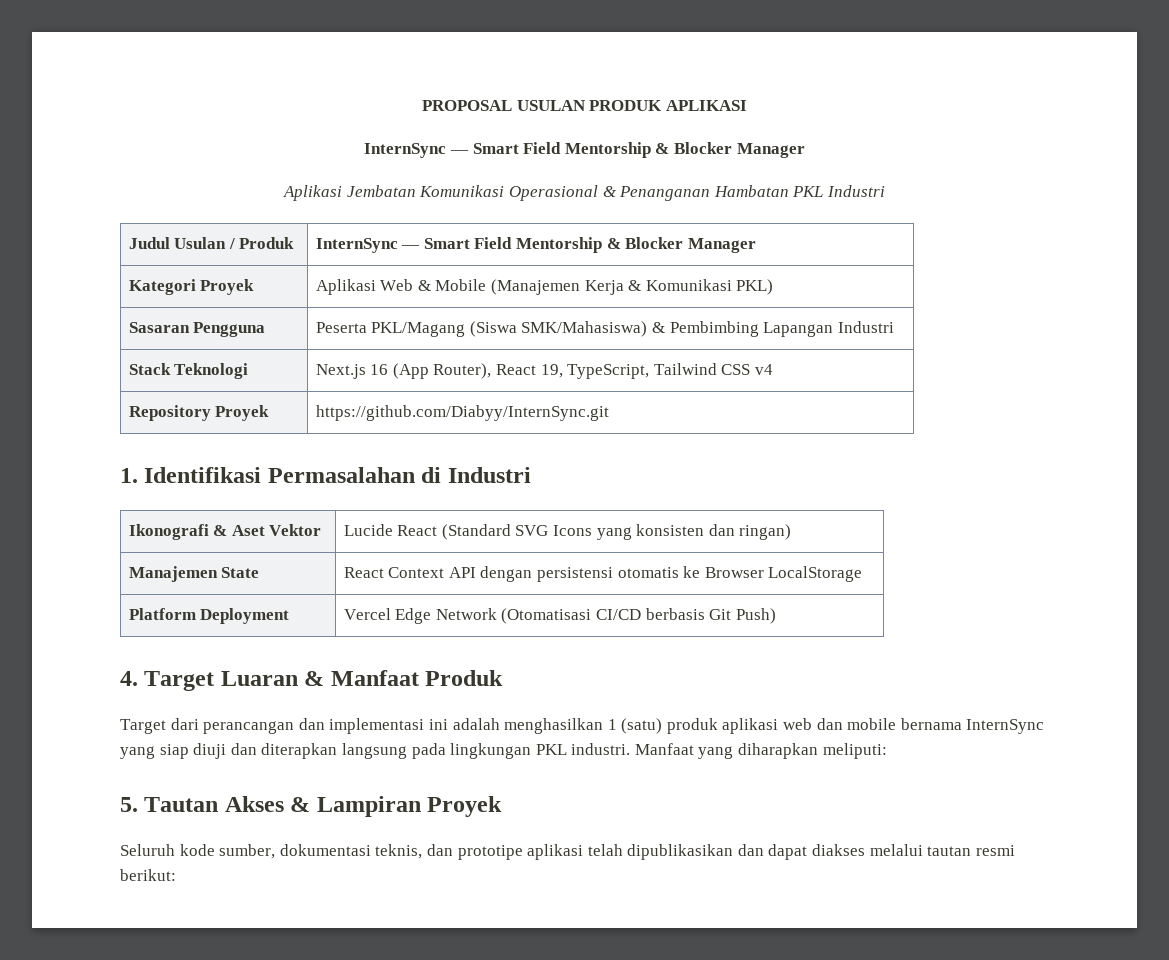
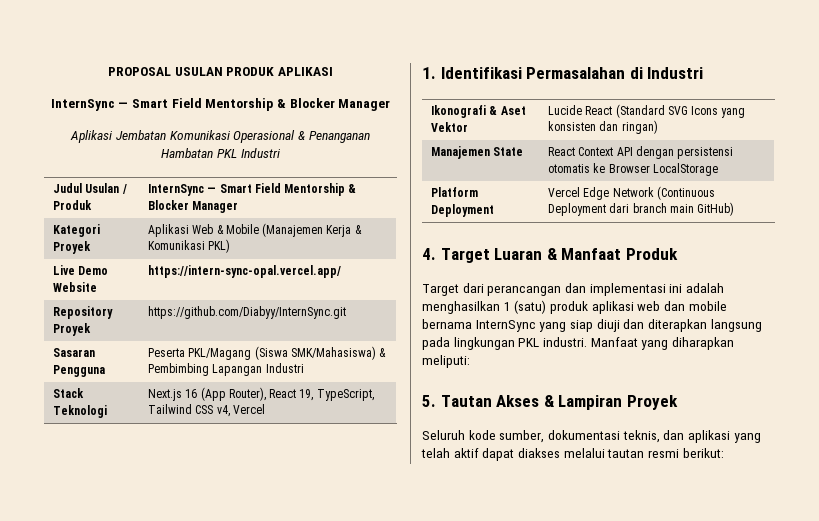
(774, 287) none -> [53,265,109,275] [53,282,98,292] [148,265,342,278] [53,306,114,319] [53,323,92,336] [148,306,347,319] // Live Demo Website | https://intern-sync-opal.vercel.app/ // Repository Proyek | https://github.com/Diabyy/InternSync.git
[754,364,773,375] [128,405,270,421] [315,405,609,421] v4 // Repository Proyek | https://github.com/Diabyy/InternSync.git -> [216,404,265,417] v4, Vercel
[501,608,776,624] (Otomatisasi CI/CD berbasis Git Push) -> [656,186,715,200] [548,202,735,216] (Continuous Deployment dari branch main GitHub)
[457,844,764,860] prototipe aplikasi telah dipublikasikan dan -> [687,430,761,443] [421,448,479,458] aplikasi yang telah aktif

